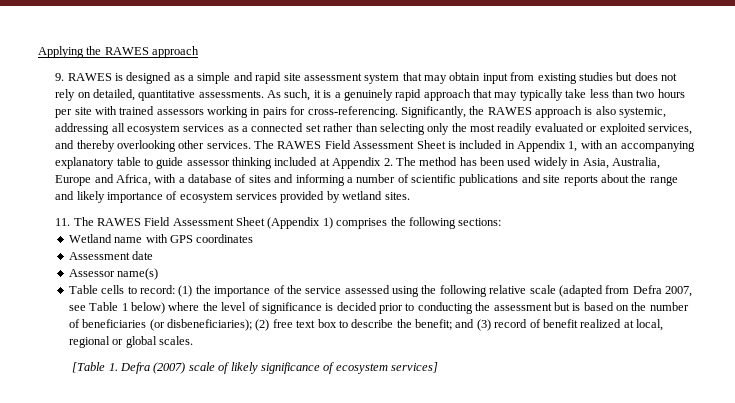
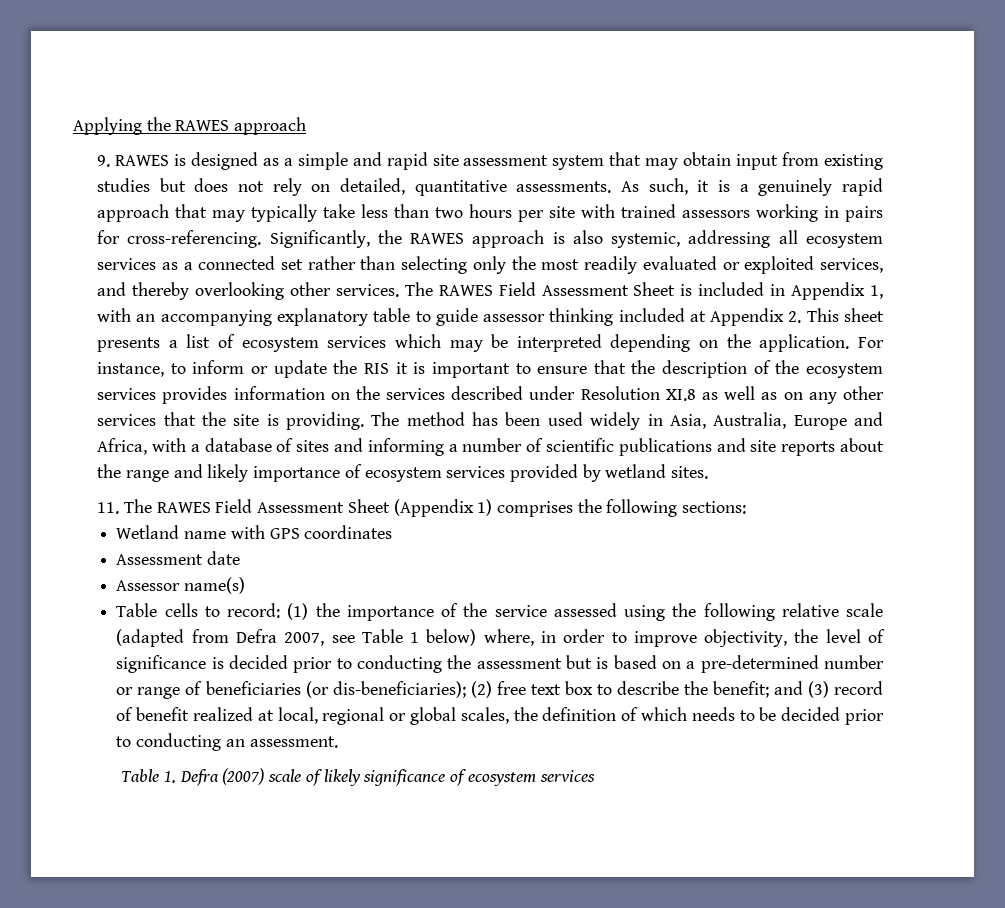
(393, 162) none -> [806,308,885,322] [97,334,884,352] [97,360,883,378] [97,386,885,404] [97,412,364,430] This sheet presents a list of ecosystem services which may be interpreted depending on the application. For instance, to inform or update the RIS it is important to ensure that the description of the ecosystem services provides information on the services described under Resolution XI.8 as well as on any other services that the site is providing.
[168,302,200,311] where -> [483,629,788,647] where, in order to improve objectivity,
[631,302,689,311] the number -> [686,655,885,673] [116,687,181,699] a pre-determined number or range
[167,319,253,331] disbeneficiaries); -> [332,681,466,698] dis-beneficiaries);
[159,336,194,345] [72,362,106,373] scales. // [Table -> [460,707,884,725] [116,733,338,751] [121,769,160,782] scales, the definition of which needs to be decided prior to conducting an assessment. // Table
[391,362,439,373] services] -> [539,770,595,782] services

